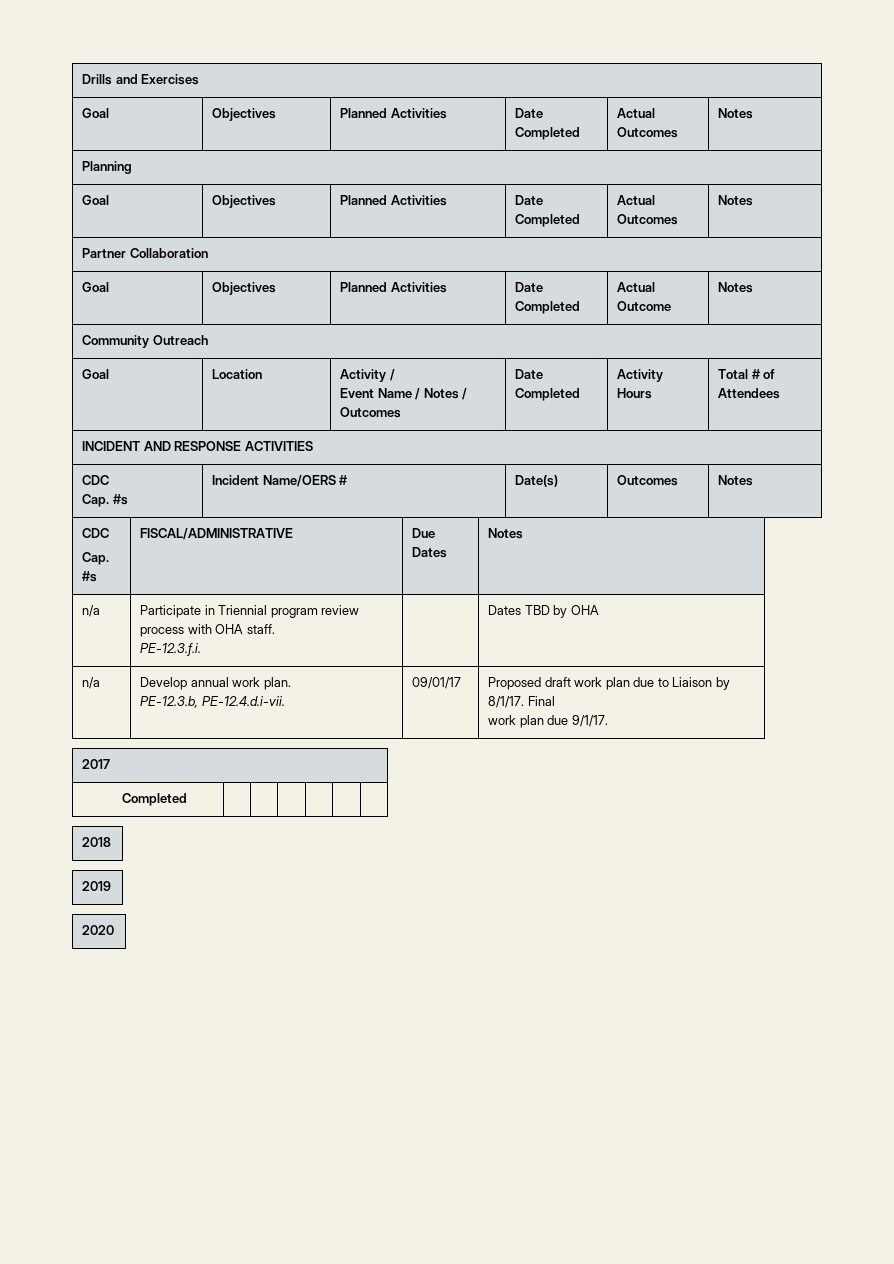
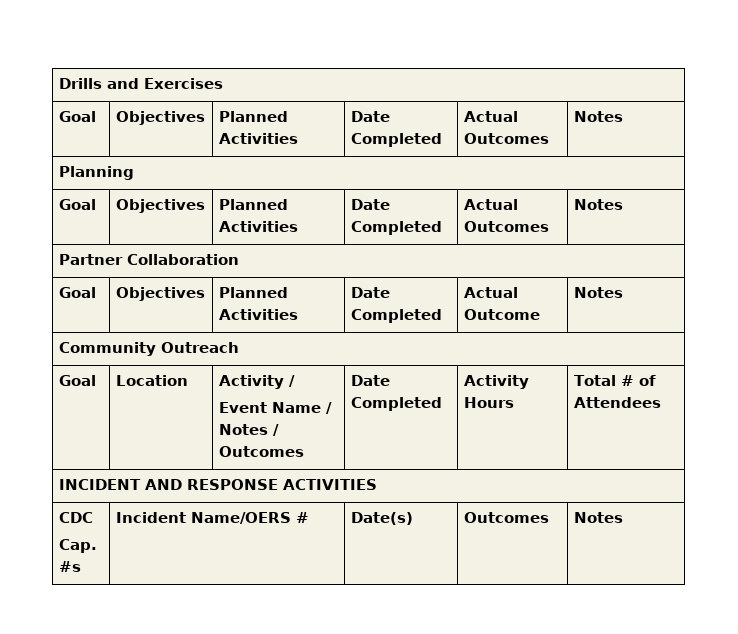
[82,528,110,538] [82,552,110,565] [82,571,98,582] [140,528,294,540] [412,528,436,538] [412,547,448,558] [488,528,524,539] [82,605,101,617] [140,605,360,618] [140,624,275,637] [140,643,202,656] [488,605,599,618] [82,677,101,689] [140,677,291,690] [140,696,285,708] [412,677,462,689] [488,677,730,690] [488,696,555,708] [488,715,608,728] [82,759,111,769] [121,793,187,806] [82,837,112,847] [82,881,112,891] [82,925,115,935] // CDC // Cap. #s | FISCAL/ADMINISTRATIVE | Due Dates | Notes // n/a | Participate in Triennial program review process with OHA staff. // PE-12.3.f.i. | | Dates TBD by OHA // n/a | Develop annual work plan. // PE-12.3.b, PE-12.4.d.i-vii. | 09/01/17 | Proposed draft work plan due to Liaison by 8/1/17. Final // work plan due 9/1/17. // 2017 // Completed | | | | | | // 2018 // 2019 // 2020 -> (623, 517) none

